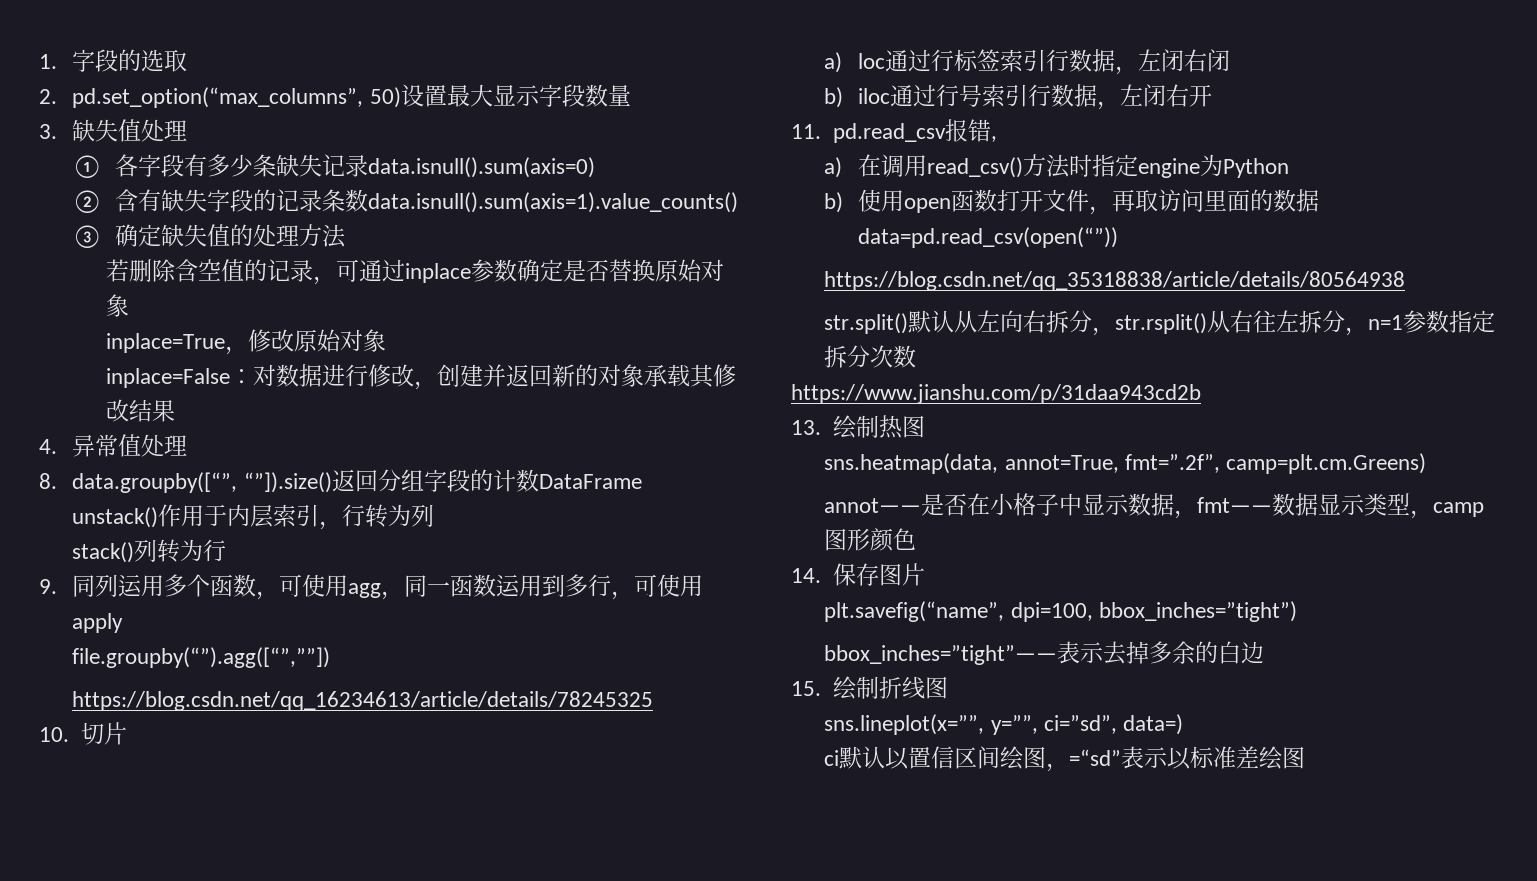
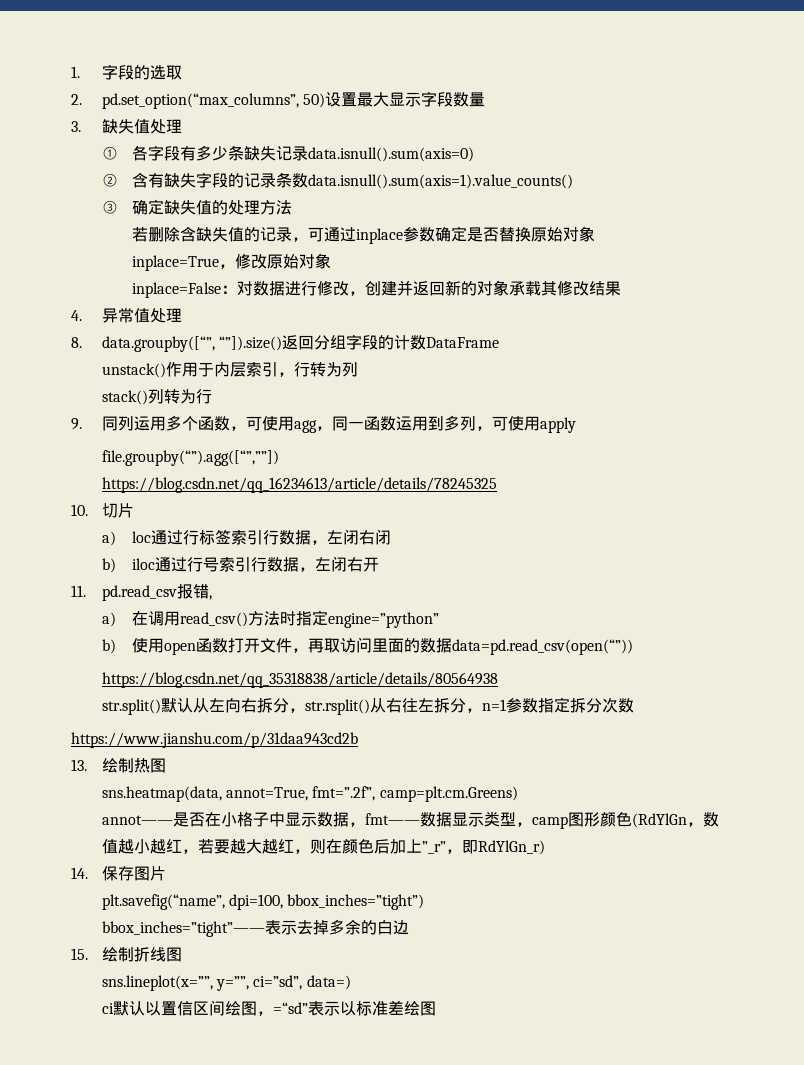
[197,259,221,281] 空 -> [196,227,229,242] 缺失
[588,574,612,597] 行 -> [459,416,476,431] 列
[1137,154,1289,178] engine为Python -> [328,612,440,628] engine=”python”
(917, 539) none -> [631,812,719,828] [101,839,545,855] (RdYlGn，数值越小越红，若要越大越红，则在颜色后加上”_r”，即RdYlGn_r)

